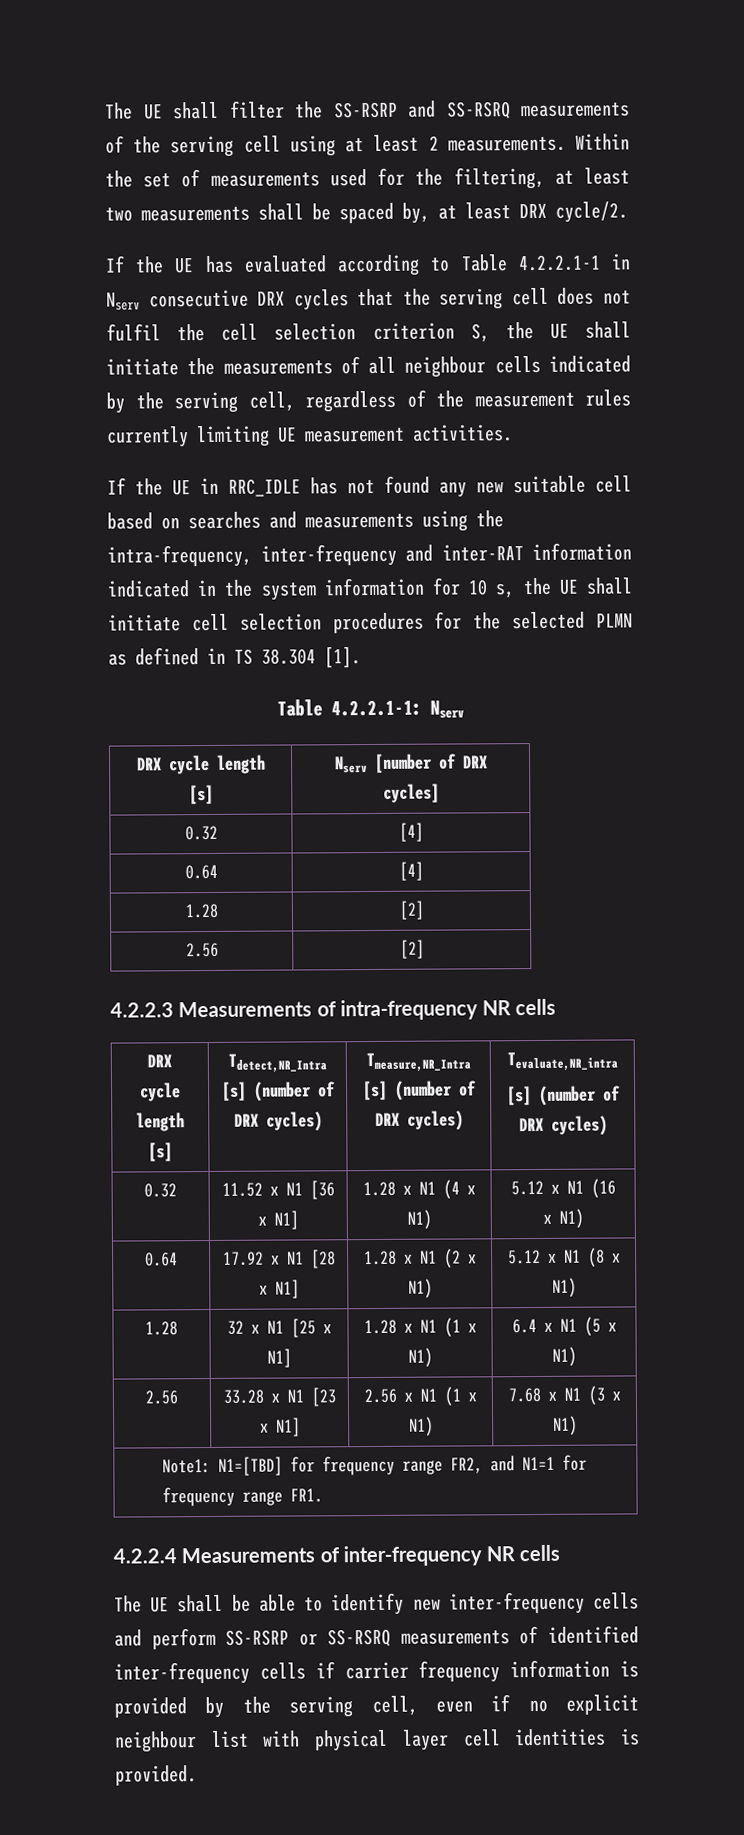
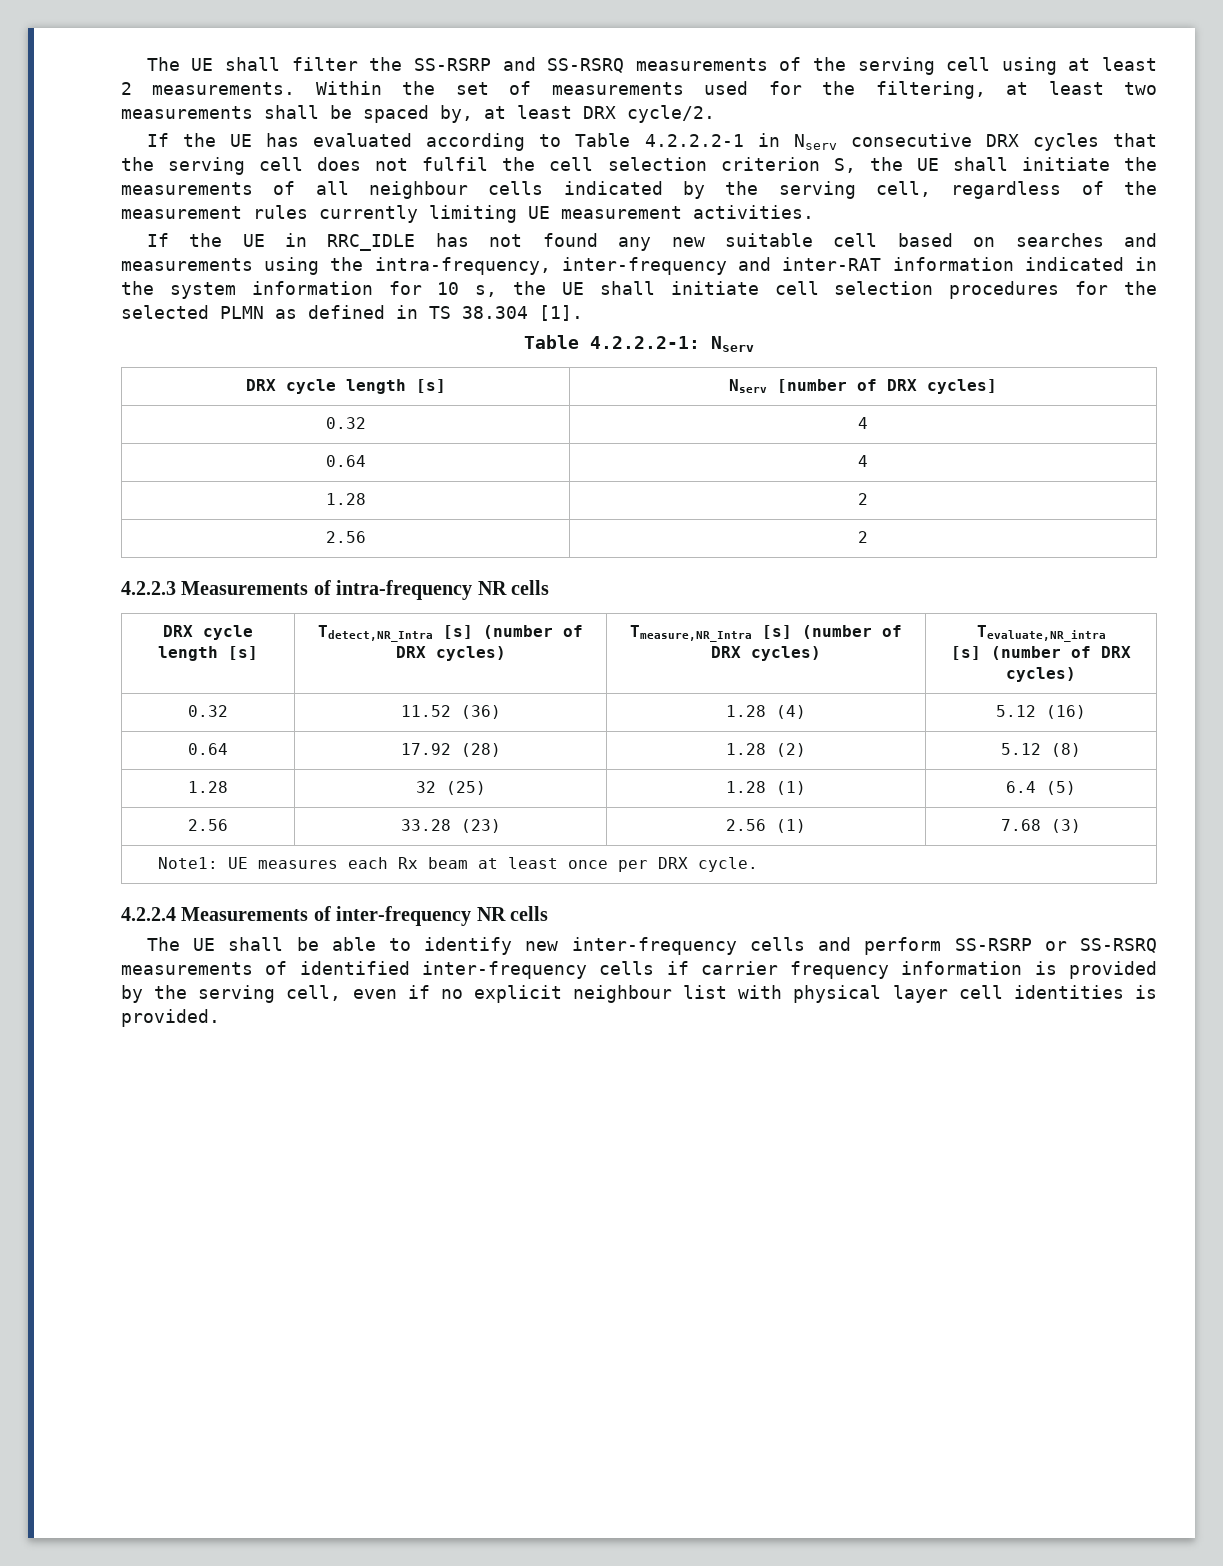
[517,254,601,272] 4.2.2.1-1 -> [644,134,744,147] 4.2.2.2-1
[331,699,422,717] 4.2.2.1-1: -> [590,336,700,349] 4.2.2.2-1:
[398,822,424,842] [184,864,218,880] [398,861,424,881] [184,903,218,919] [398,900,425,920] [185,942,219,958] [399,939,425,959] [4] // 0.64 | [4] // 1.28 | [2] // 2.56 | [2] -> [858,417,869,429] [325,455,366,467] [858,455,869,467] [325,493,366,505] [858,493,869,505] [325,531,366,543] [858,531,869,543] 4 // 0.64 | 4 // 1.28 | 2 // 2.56 | 2
[269,1180,335,1200] [257,1210,299,1230] [362,1179,476,1199] [406,1209,432,1229] [510,1178,616,1198] [542,1208,584,1228] [145,1252,178,1267] [222,1249,336,1269] [258,1279,300,1299] [363,1248,477,1268] [407,1278,433,1298] [507,1247,621,1267] [551,1277,577,1297] [145,1321,178,1336] [226,1318,332,1338] [266,1348,292,1368] [363,1317,477,1337] [407,1347,433,1367] [511,1316,617,1336] [551,1346,577,1366] [145,1390,178,1405] [222,1387,336,1407] [259,1417,301,1437] [363,1386,477,1406] [408,1416,434,1436] [507,1385,621,1405] [552,1415,578,1435] [161,1454,587,1476] [161,1486,323,1507] x N1 [36 x N1] | 1.28 x N1 (4 x N1) | 5.12 x N1 (16 x N1) // 0.64 | 17.92 x N1 [28 x N1] | 1.28 x N1 (2 x N1) | 5.12 x N1 (8 x N1) // 1.28 | 32 x N1 [25 x N1] | 1.28 x N1 (1 x N1) | 6.4 x N1 (5 x N1) // 2.56 | 33.28 x N1 [23 x N1] | 2.56 x N1 (1 x N1) | 7.68 x N1 (3 x N1) // Note1: N1=[TBD] for frequency range FR2, and N1=1 for frequency range FR1. -> [460,705,501,719] [726,705,807,719] [996,705,1086,719] [188,743,228,755] [400,743,501,757] [726,743,807,757] [1001,743,1081,757] [188,781,228,793] [415,781,486,795] [726,781,807,795] [1006,781,1076,795] [188,819,228,831] [400,819,501,833] [726,819,807,833] [1001,819,1081,833] [158,857,759,872] (36) | 1.28 (4) | 5.12 (16) // 0.64 | 17.92 (28) | 1.28 (2) | 5.12 (8) // 1.28 | 32 (25) | 1.28 (1) | 6.4 (5) // 2.56 | 33.28 (23) | 2.56 (1) | 7.68 (3) // Note1: UE measures each Rx beam at least once per DRX cycle.

